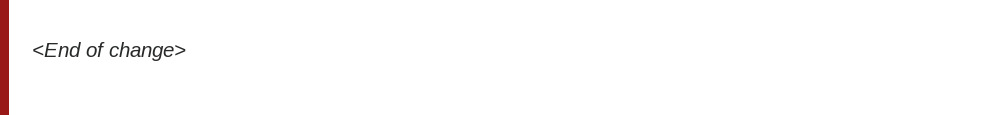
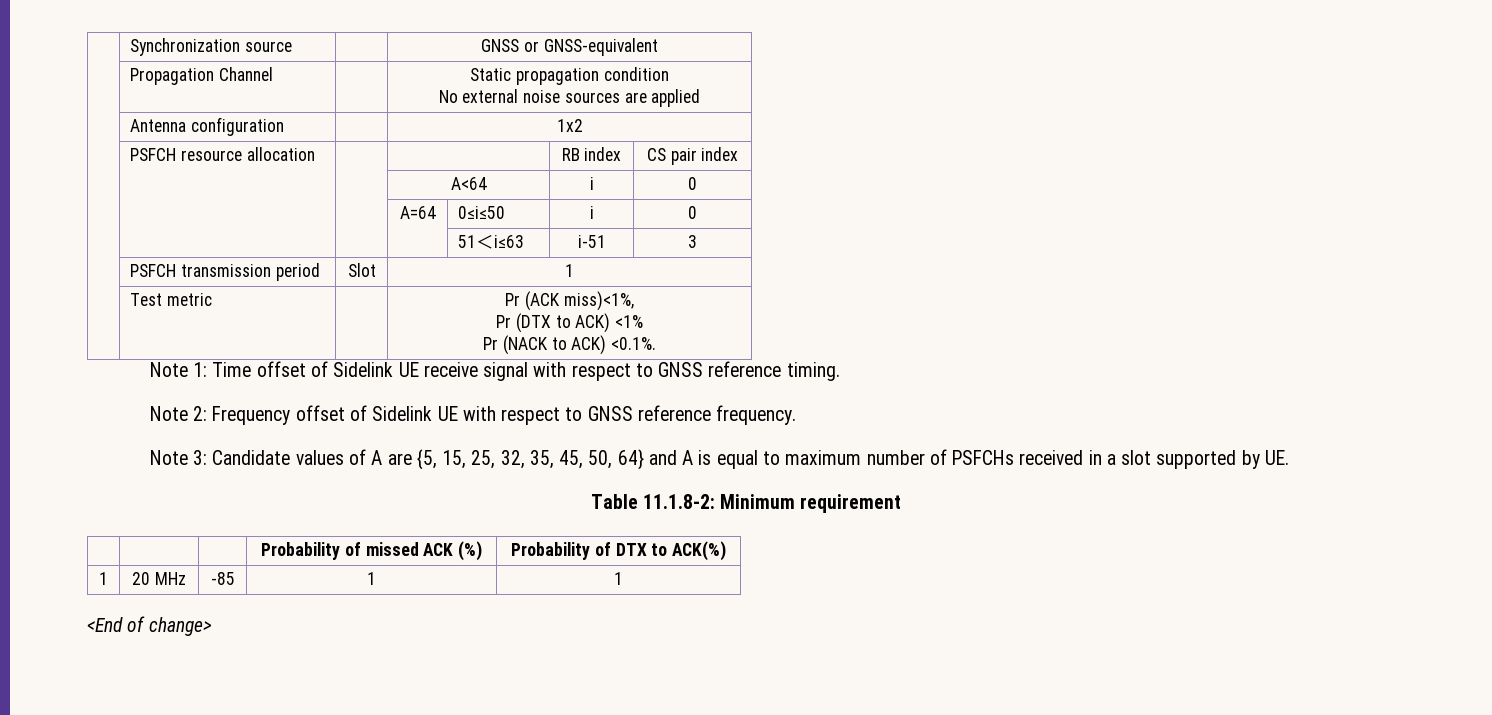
(32, 49) none -> [130,38,293,56] [481,38,658,56] [130,67,274,85] [470,67,669,85] [438,89,701,107] [130,117,285,136] [556,119,583,132] [130,147,315,161] [561,147,622,161] [646,147,739,165] [450,177,487,190] [589,177,594,190] [688,177,697,190] [399,206,436,219] [458,206,506,219] [589,206,594,219] [688,206,697,219] [458,235,525,249] [577,235,606,248] [688,235,697,248] [130,263,320,281] [347,263,376,277] [565,264,574,277] [130,293,213,306] [505,291,634,311] [496,313,643,333] [483,335,656,355] [149,361,840,381] [149,405,797,425] [149,449,1289,470] [590,494,902,513] [261,541,482,561] [511,541,726,561] [99,572,108,585] [132,572,186,585] [210,572,235,585] [367,572,376,585] [614,572,623,585] | Synchronization source | | GNSS or GNSS-equivalent // | Propagation Channel | | Static propagation condition // No external noise sources are applied // | Antenna configuration | | 1x2 // | PSFCH resource allocation | | | RB index | CS pair index // | | | A<64 | i | 0 // | | | A=64 | 0≤i≤50 | i | 0 // | | | | 51＜i≤63 | i-51 | 3 // | PSFCH transmission period | Slot | 1 // | Test metric | | Pr (ACK miss)<1%, // Pr (DTX to ACK) <1% // Pr (NACK to ACK) <0.1%. // Note 1: Time offset of Sidelink UE receive signal with respect to GNSS reference timing. // Note 2: Frequency offset of Sidelink UE with respect to GNSS reference frequency. // Note 3: Candidate values of A are {5, 15, 25, 32, 35, 45, 50, 64} and A is equal to maximum number of PSFCHs received in a slot supported by UE. // Table 11.1.8-2: Minimum requirement // | | | Probability of missed ACK (%) | Probability of DTX to ACK(%) // 1 | 20 MHz | -85 | 1 | 1 //

